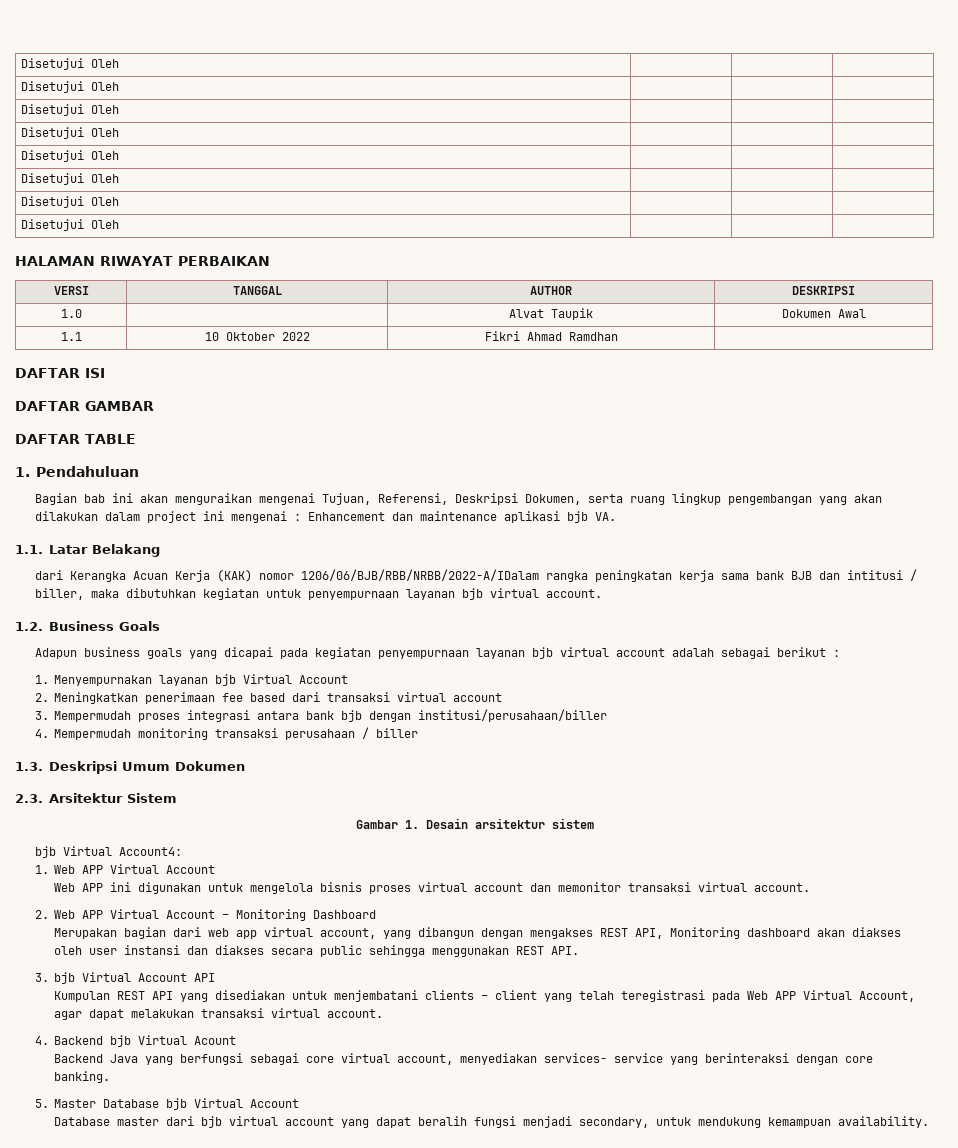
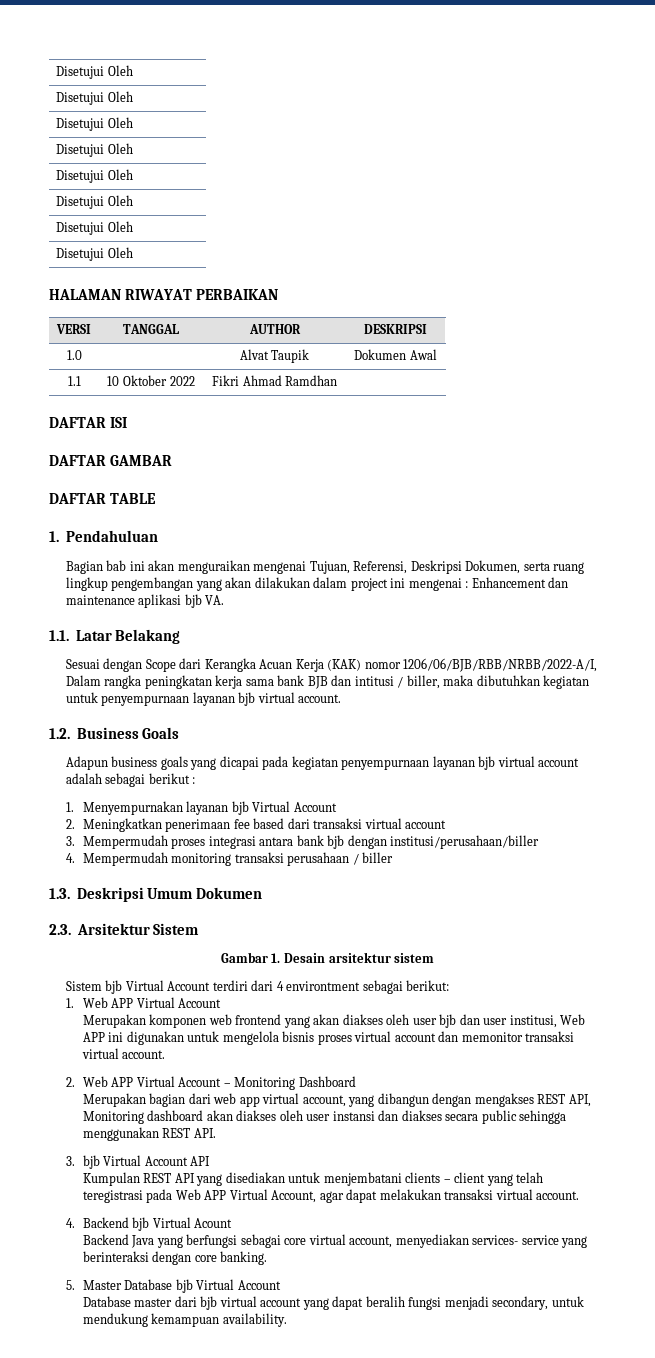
(160, 550) none -> [65,658,176,672] Sesuai dengan Scope
[300,569,539,581] 1206/06/BJB/RBB/NRBB/2022-A/IDalam -> [403,658,598,672] [65,675,101,686] 1206/06/BJB/RBB/NRBB/2022-A/I, Dalam
[34,846,182,858] bjb Virtual Account4: -> [65,980,450,994] Sistem bjb Virtual Account terdiri dari 4 environtment sebagai berikut:
(216, 869) none -> [82,1014,557,1028] Merupakan komponen web frontend yang akan diakses oleh user bjb dan user institusi,

